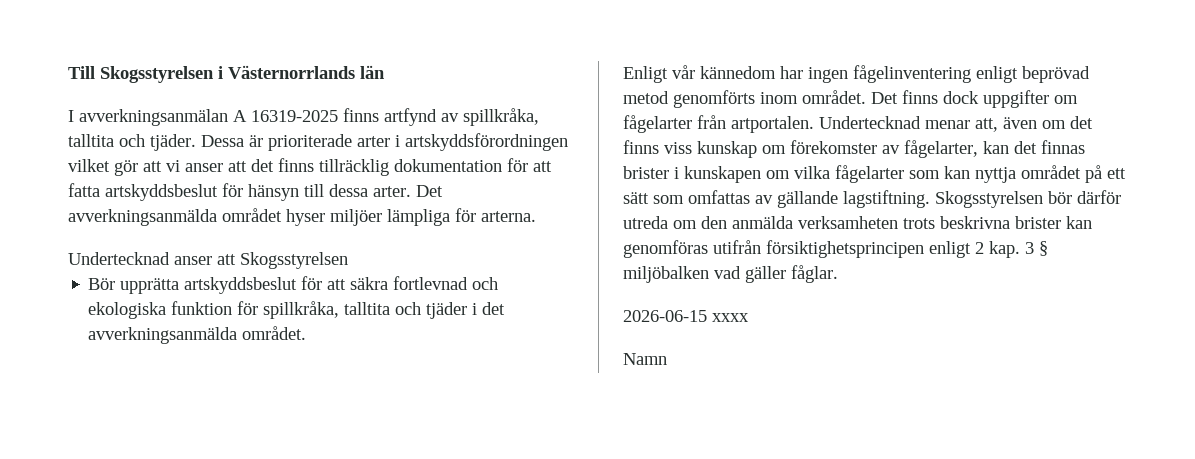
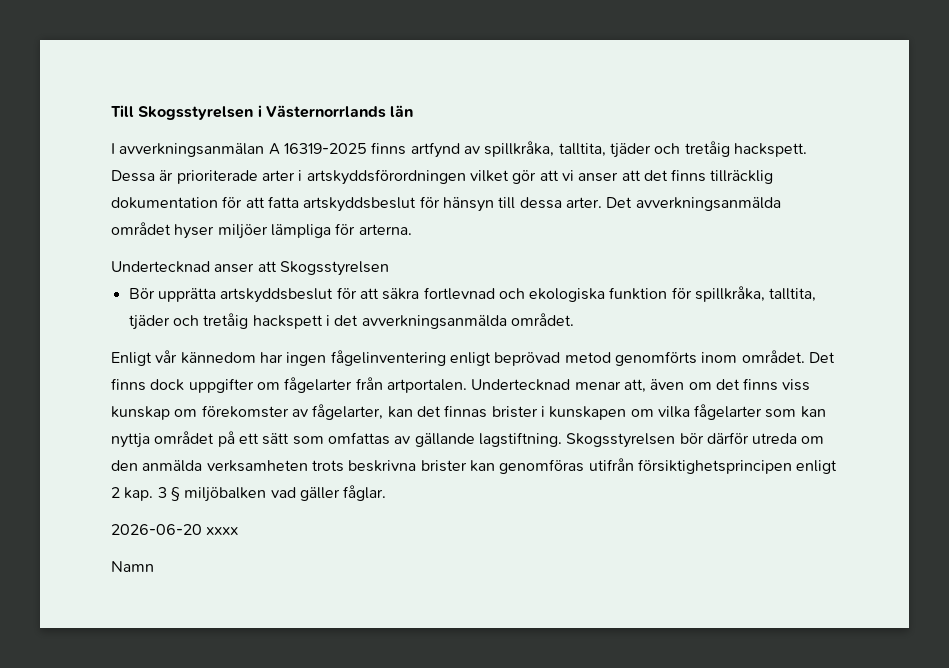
[68,134,196,151] talltita och tjäder. -> [558,141,807,158] talltita, tjäder och tretåig hackspett.
[344,302,468,319] talltita och tjäder -> [769,288,817,302] [128,313,323,330] talltita, tjäder och tretåig hackspett
[623,310,707,322] 2026-06-15 -> [111,524,202,535] 2026-06-20

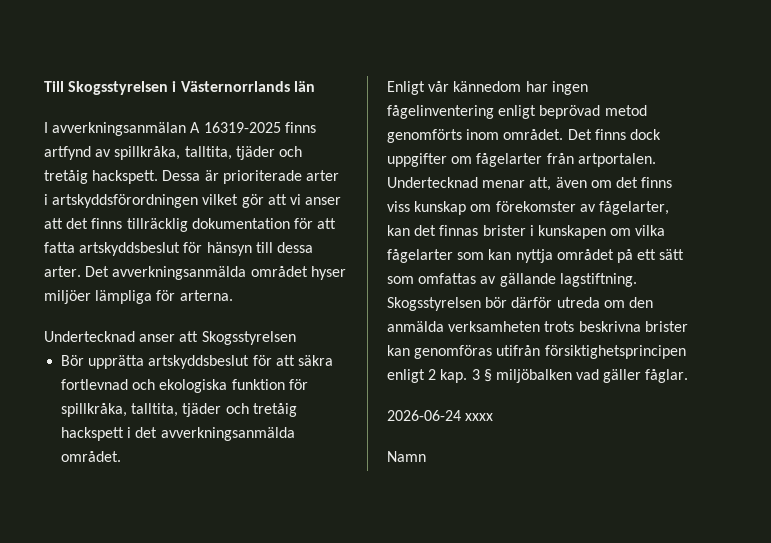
[111,524,202,535] 2026-06-20 -> [387,410,461,421] 2026-06-24

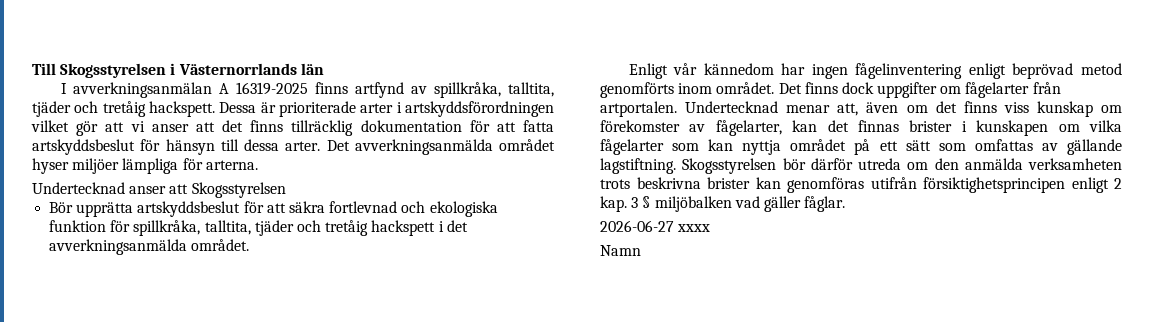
[387,410,461,421] 2026-06-24 -> [600,220,674,232] 2026-06-27

